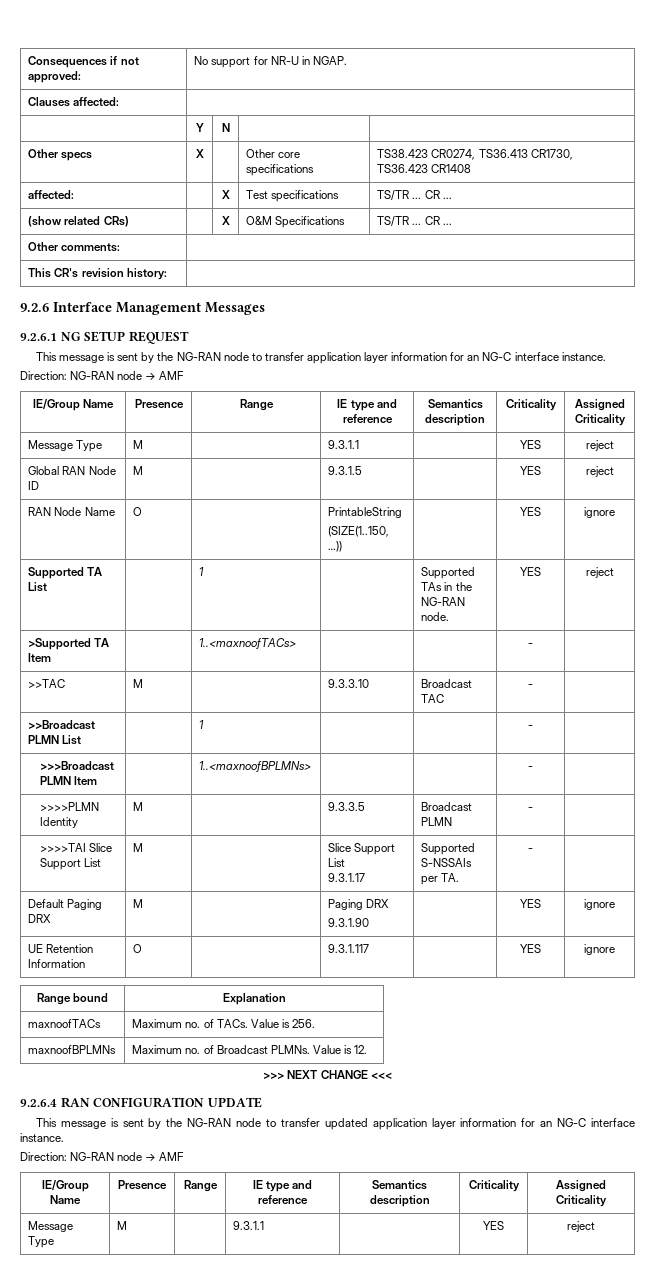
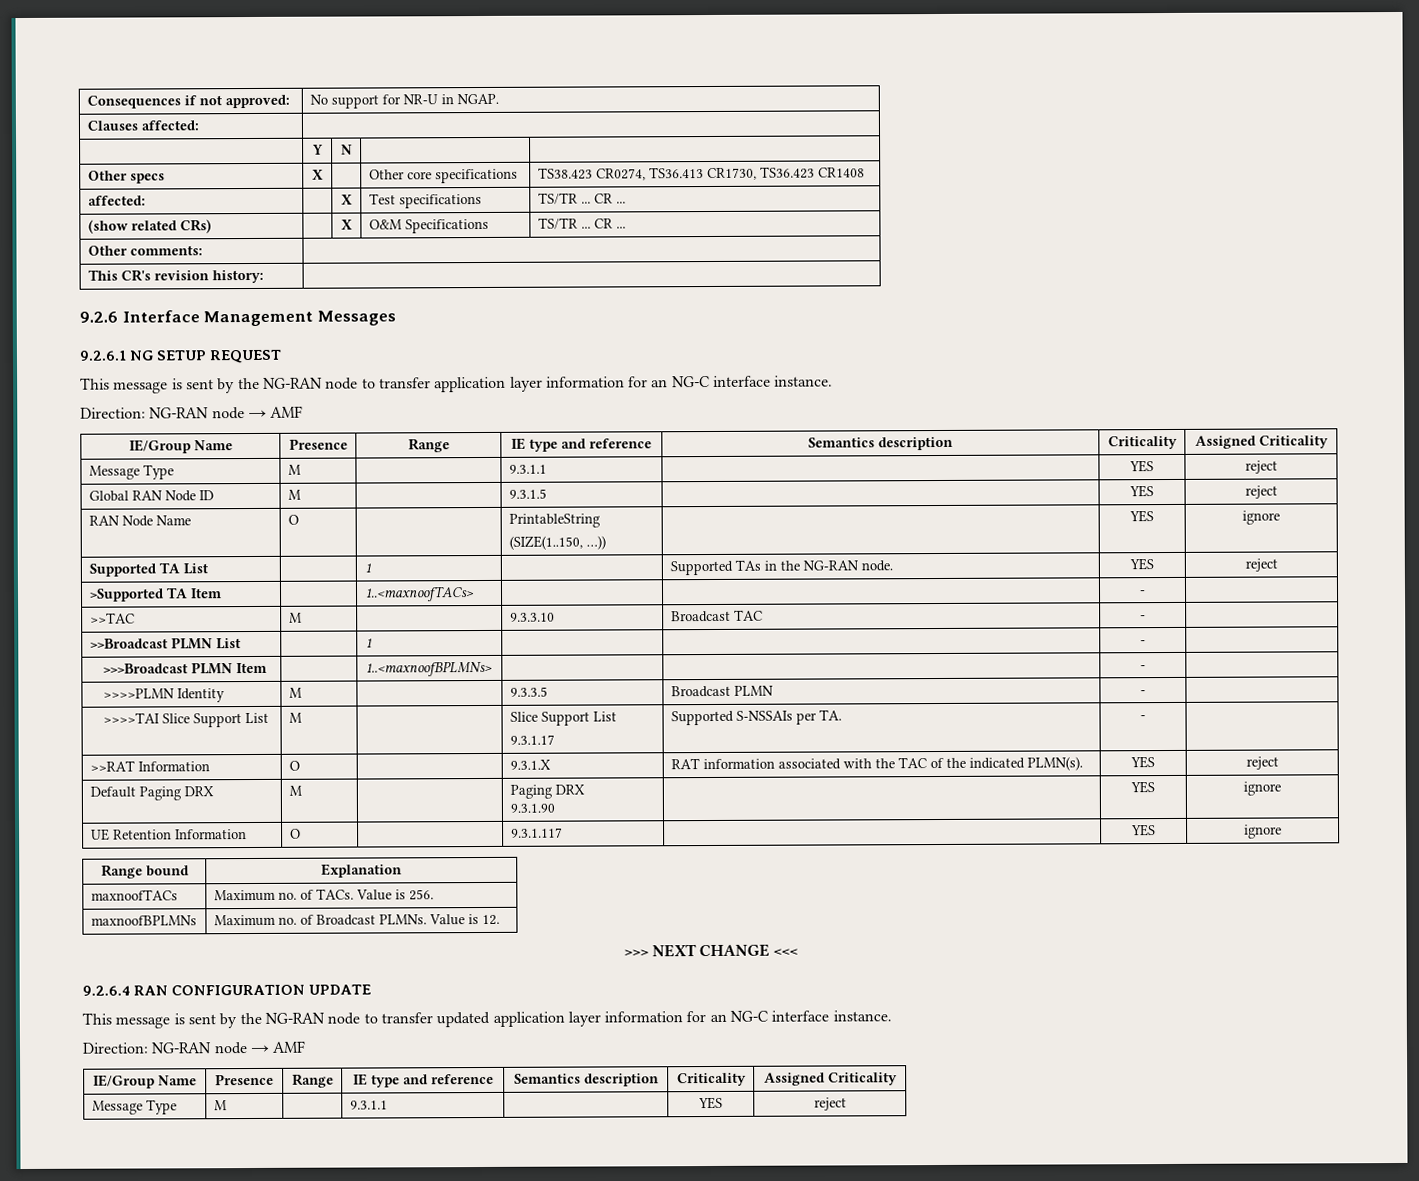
(533, 850) none -> [89,760,210,772] [288,760,300,771] [509,759,551,770] [670,756,1083,771] [1130,756,1155,769] [1245,756,1279,770] // >>RAT Information | O | | 9.3.1.X | RAT information associated with the TAC of the indicated PLMN(s). | YES | reject

